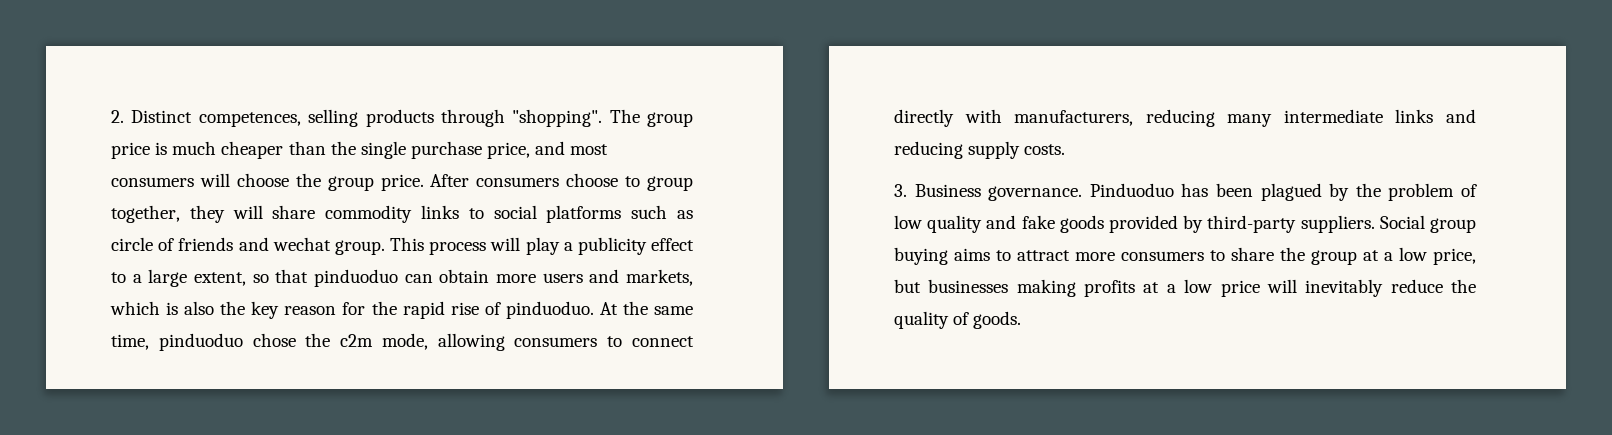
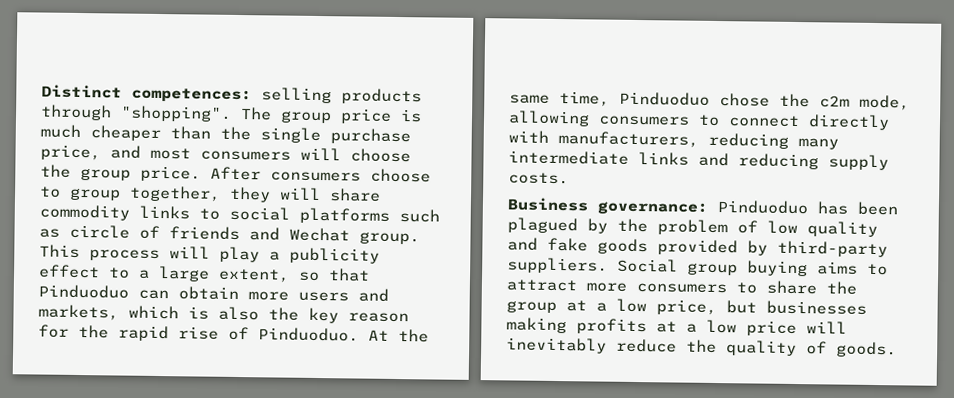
[111,110,301,127] 2. Distinct competences, -> [41,84,252,103] Distinct competences:
[272,237,331,251] wechat -> [289,227,350,242] Wechat
[314,269,398,287] pinduoduo -> [38,284,129,299] Pinduoduo
[505,301,594,319] pinduoduo. -> [258,327,359,342] Pinduoduo.
[158,333,243,351] pinduoduo -> [619,91,710,106] Pinduoduo
[894,184,1083,201] 3. Business governance. -> [507,197,708,215] Business governance:

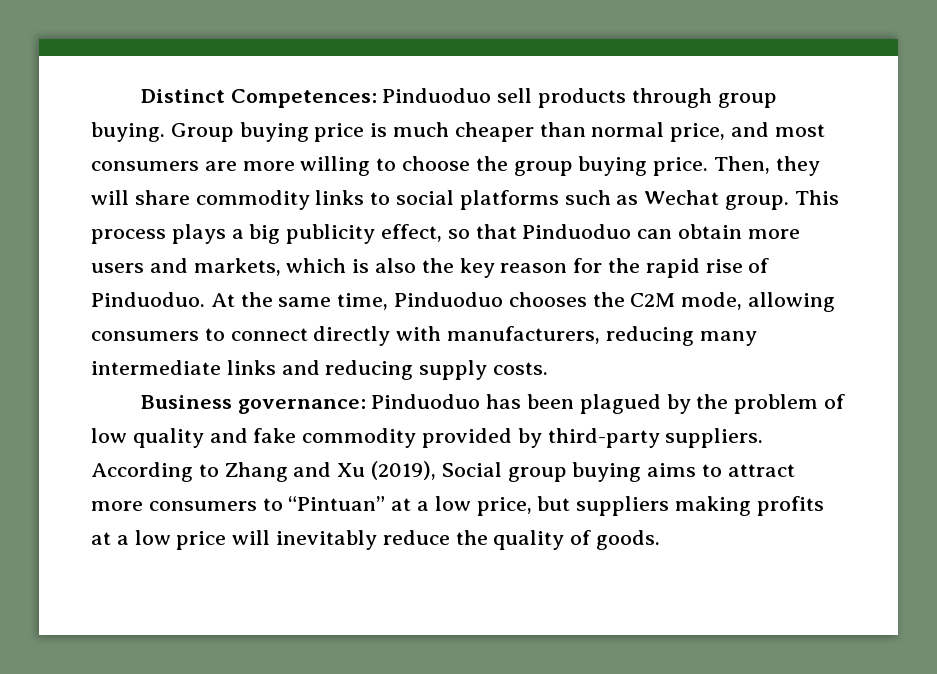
[131,87,422,105] [40,104,332,124] competences: selling products through "shopping". The group -> [230,88,777,108] [91,122,309,142] Competences: Pinduoduo sell products through group buying. Group buying
[220,126,411,145] the single purchase -> [591,122,665,137] normal
[300,147,411,163] [40,164,431,183] [39,185,221,202] will choose the group price. After consumers choose to group together, -> [204,156,771,176] are more willing to choose the group buying price. Then,
[69,224,420,245] [39,244,380,264] [38,264,290,283] circle of friends and Wechat group. This process will play a publicity effect to a large extent, -> [644,190,839,210] [91,224,443,244] Wechat group. This process plays a big publicity effect,
[719,93,850,108] chose the c2m -> [508,292,676,307] chooses the C2M
[597,238,648,255] goods -> [302,428,417,448] commodity
(608, 265) none -> [91,461,437,482] According to Zhang and Xu (2019),
[766,280,857,295] [506,300,557,314] share the group -> [288,496,386,511] “Pintuan”
[766,300,867,315] businesses -> [576,496,670,516] suppliers

